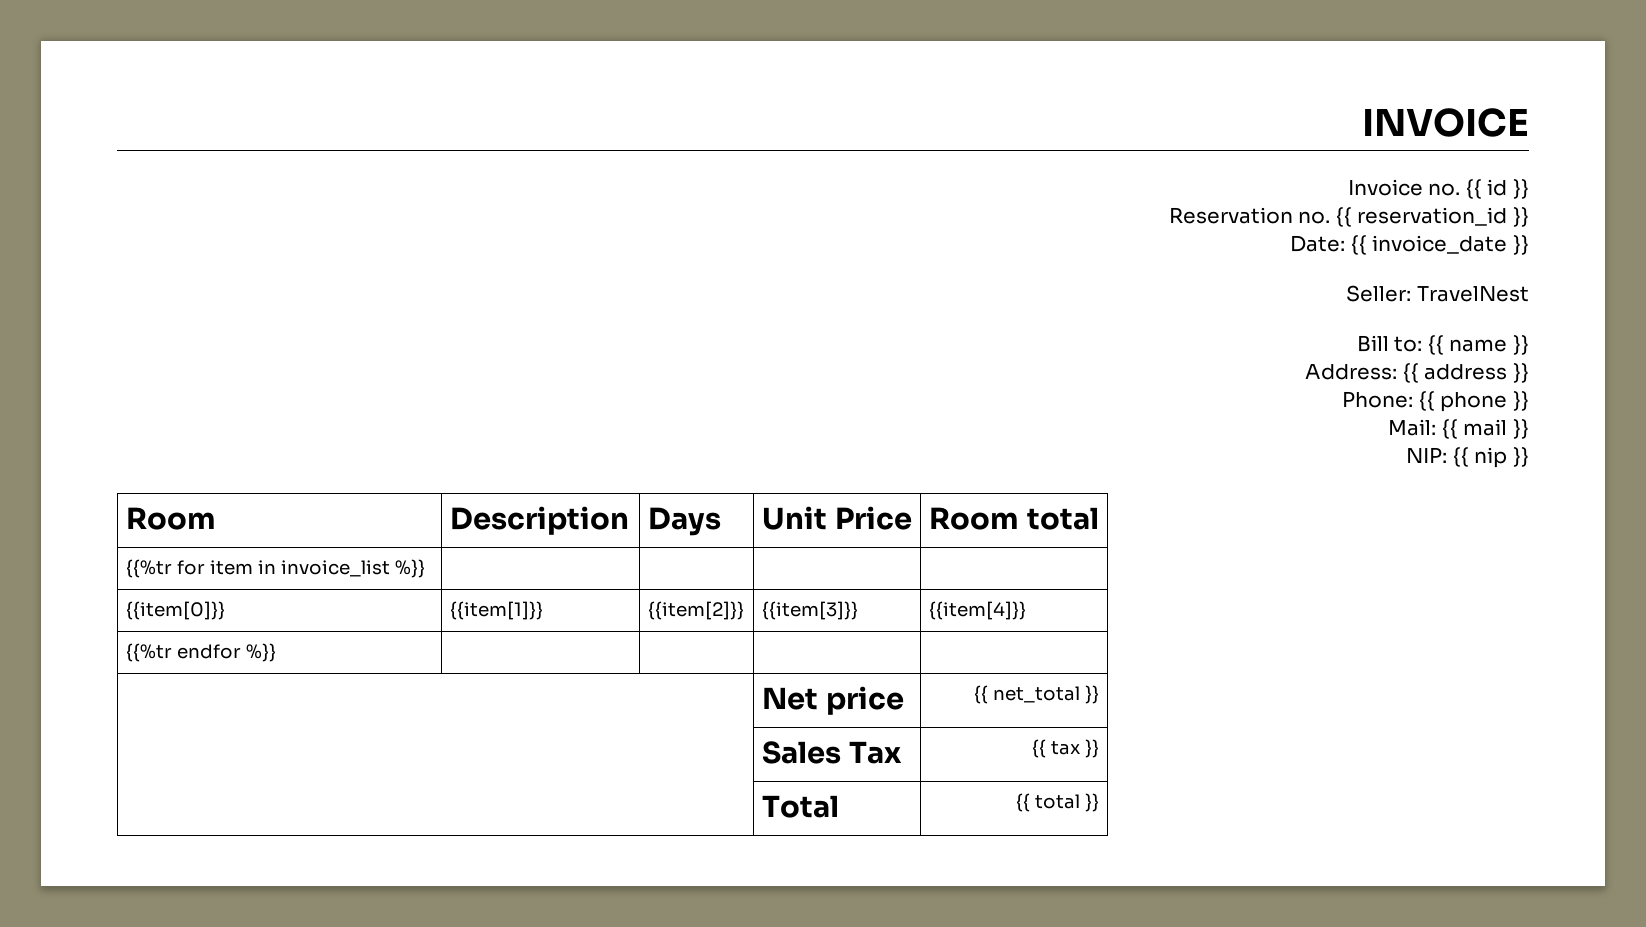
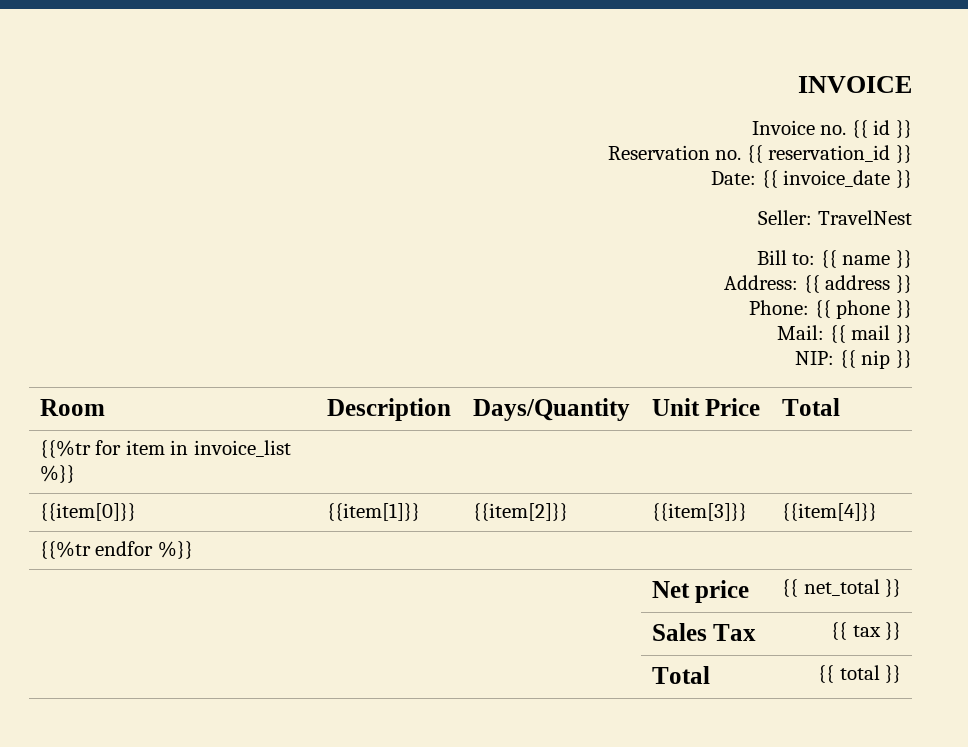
[647,507,721,536] Days -> [472,398,630,421] Days/Quantity
[928,507,1099,530] Room total -> [781,398,840,416] Total

